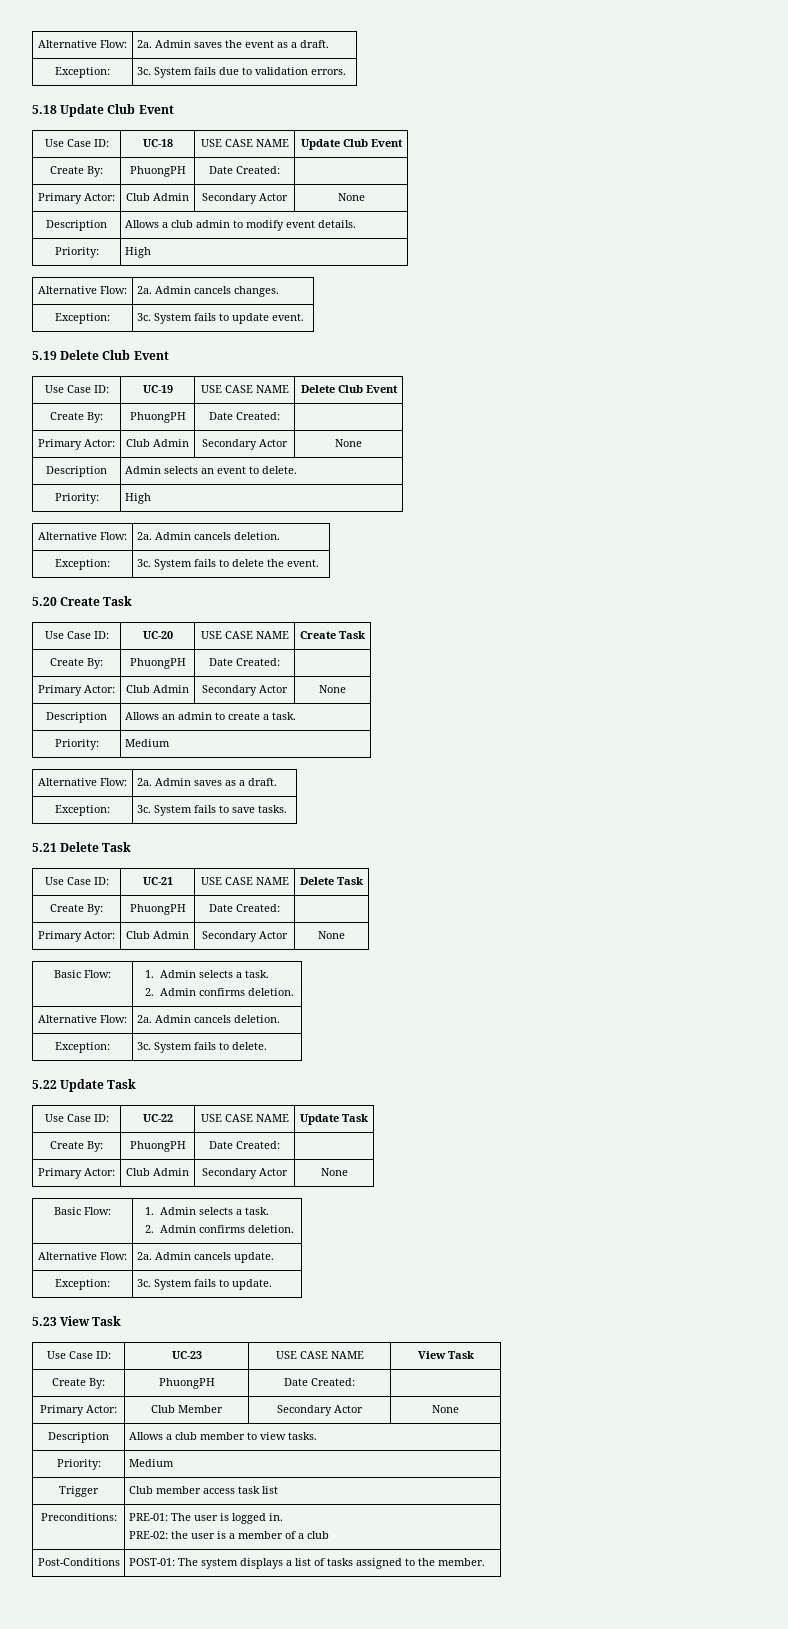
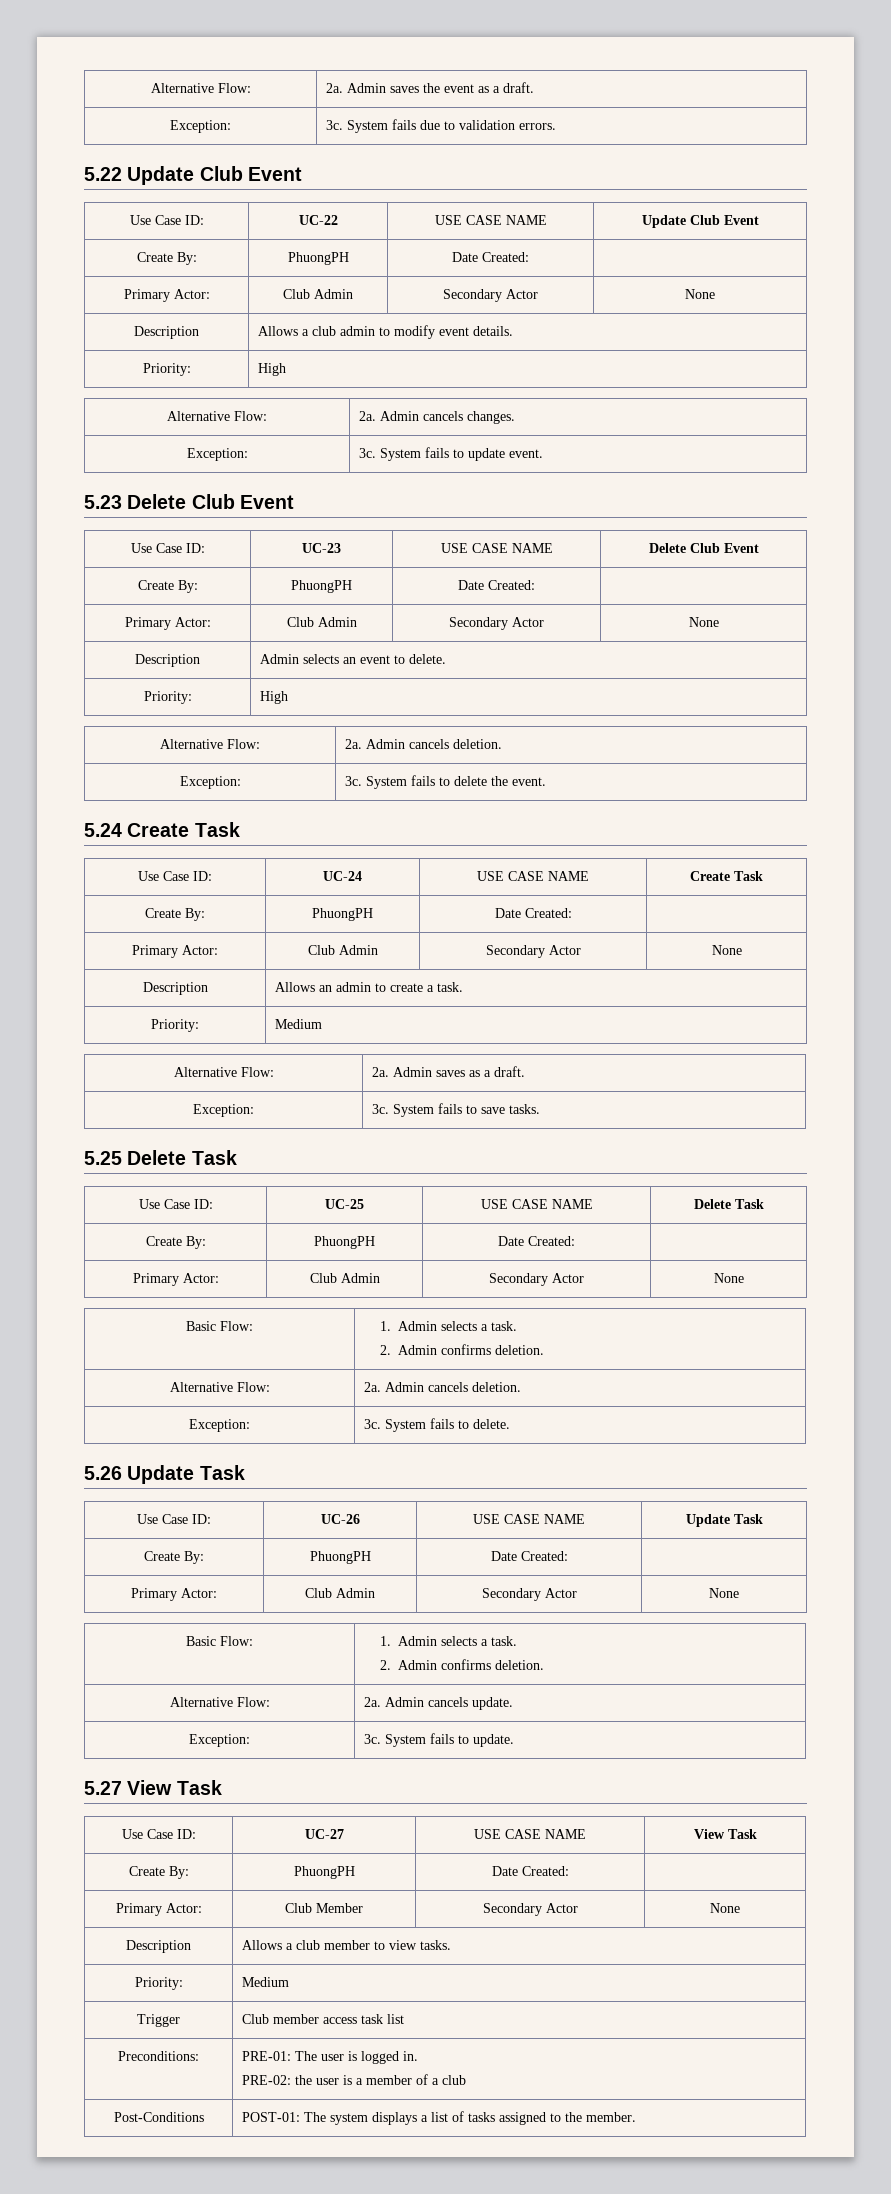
[32,105,57,114] 5.18 -> [84,167,122,181] 5.22
[142,139,173,147] UC-18 -> [298,215,338,225] UC-22
[32,351,57,360] 5.19 -> [84,495,122,509] 5.23
[142,385,173,393] UC-19 -> [302,543,341,553] UC-23
[32,597,57,606] 5.20 -> [84,823,122,837] 5.24
[142,631,173,639] UC-20 -> [323,871,362,881] UC-24
[32,843,57,852] 5.21 -> [84,1151,122,1165] 5.25
[142,877,173,885] UC-21 -> [325,1199,364,1209] UC-25
[32,1080,57,1089] 5.22 -> [84,1466,122,1480] 5.26
[142,1114,173,1122] UC-22 -> [320,1514,360,1524] UC-26
[32,1317,57,1326] 5.23 -> [84,1781,122,1795] 5.27
[171,1351,202,1359] UC-23 -> [304,1829,344,1839] UC-27

